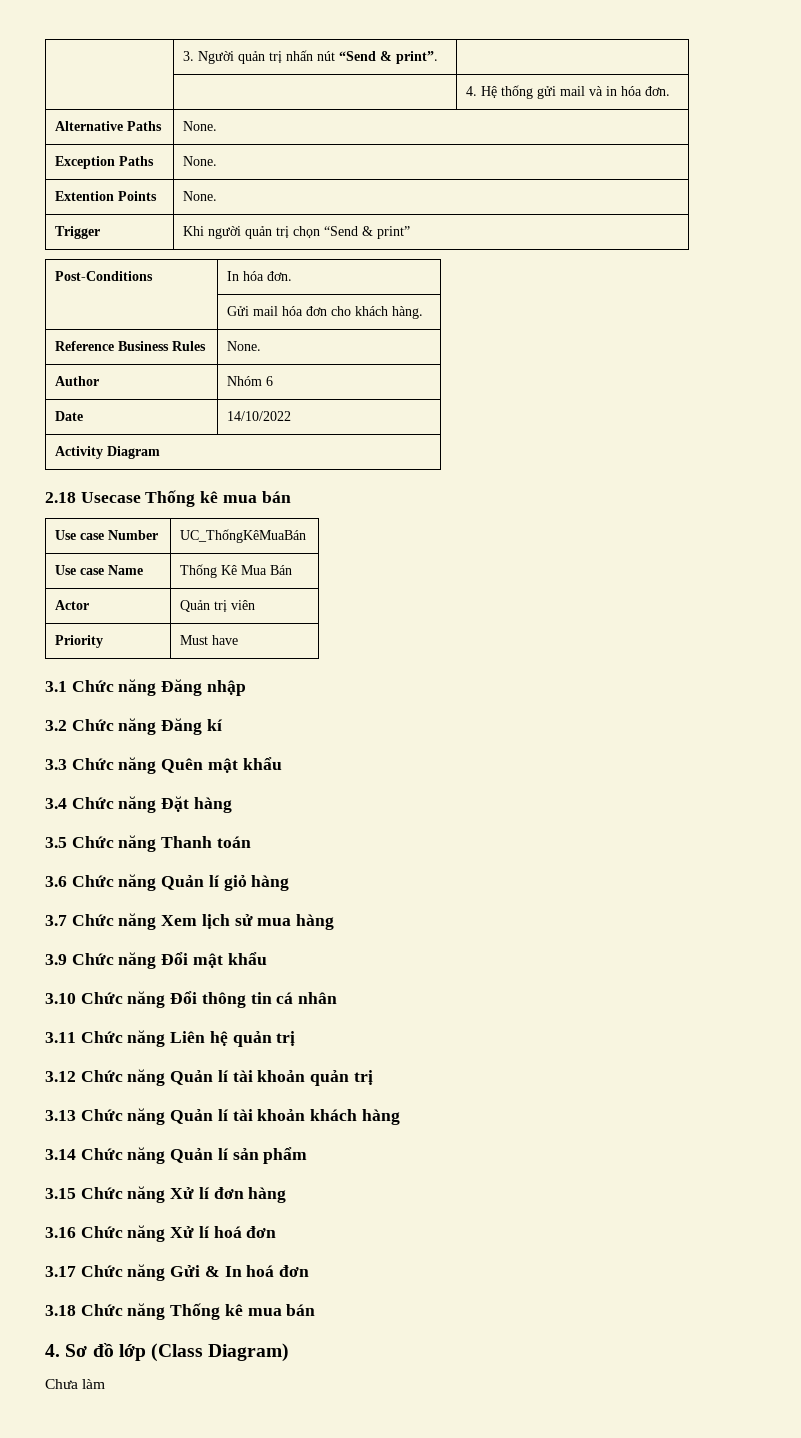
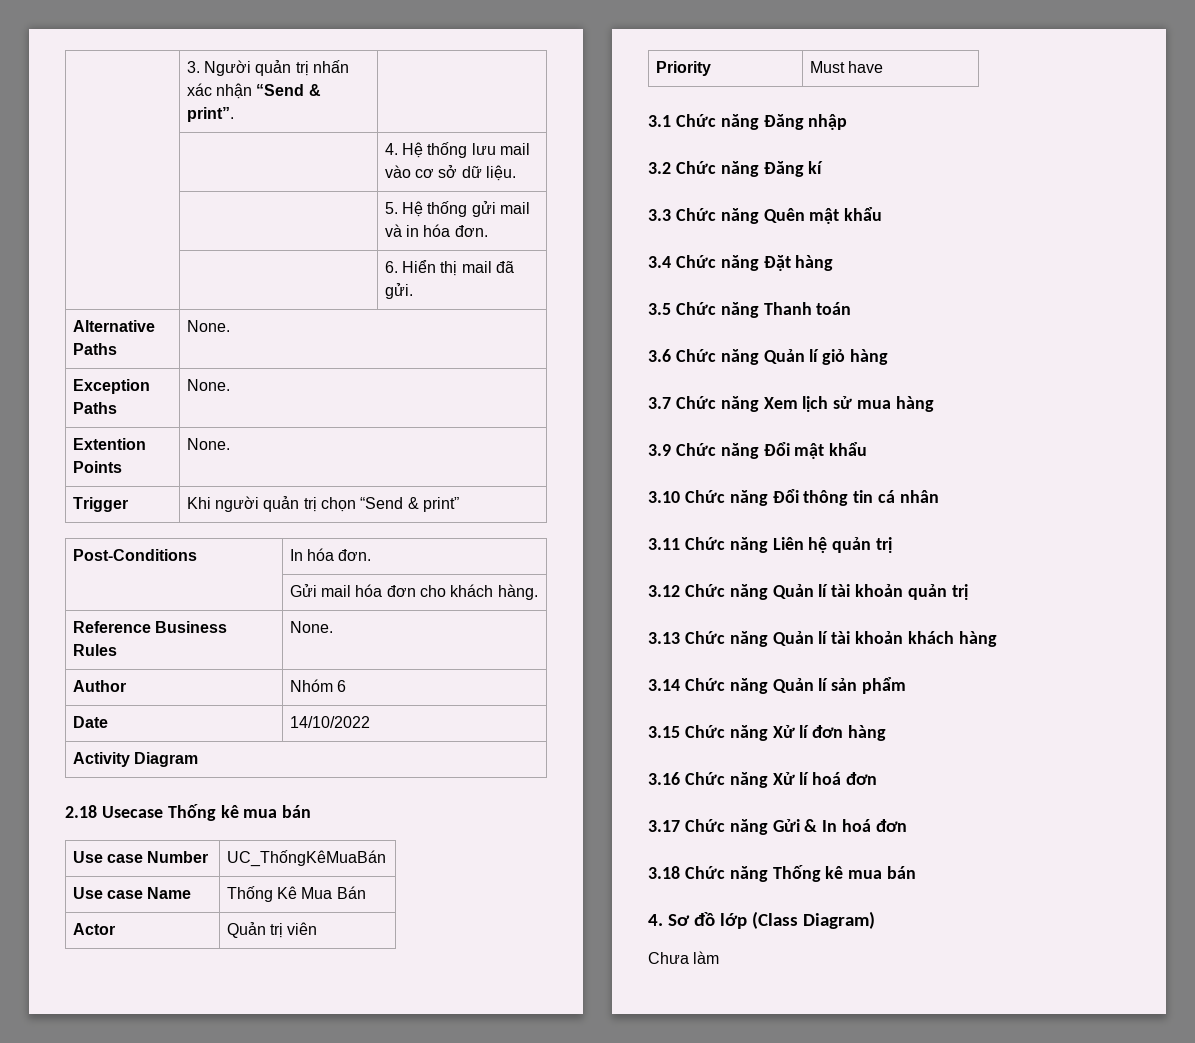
[317,51,336,61] nút -> [186,83,253,99] xác nhận
(534, 92) none -> [471,143,531,155] [384,165,517,181] [384,201,468,217] lưu mail vào cơ sở dữ liệu. // | | 5. Hệ thống
(671, 91) none -> [384,260,515,276] [384,283,413,299] // | | 6. Hiển thị mail đã gửi.

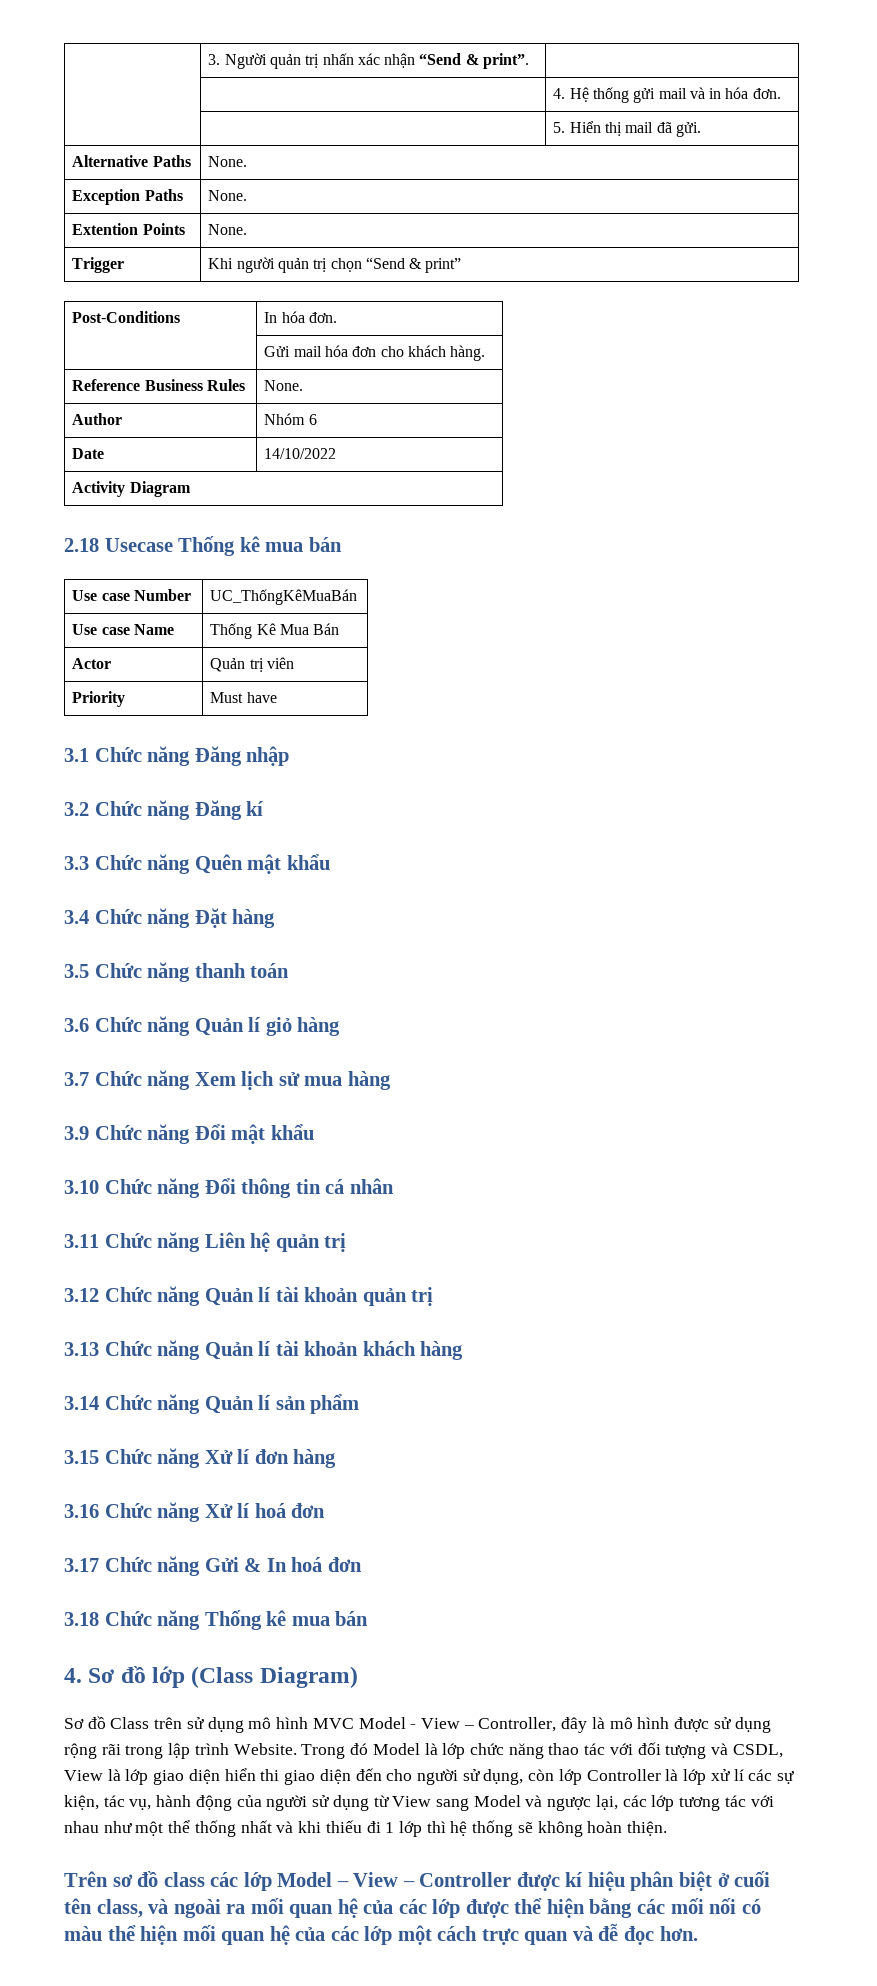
[471,143,531,155] [384,165,517,181] [384,201,468,217] lưu mail vào cơ sở dữ liệu. // | | 5. Hệ thống -> (629, 95) none
[384,261,398,273] 6. -> [553,122,566,133] 5.
[763,302,812,315] Thanh -> [194,963,246,978] thanh
[648,951,720,964] Chưa làm -> [64,1716,771,1733] [64,1742,783,1759] [64,1768,794,1785] [64,1795,774,1811] [64,1820,668,1837] [64,1871,771,1891] [64,1898,761,1918] [64,1923,698,1945] Sơ đồ Class trên sử dụng mô hình MVC Model - View – Controller, đây là mô hình được sử dụng rộng rãi trong lập trình Website. Trong đó Model là lớp chức năng thao tác với đối tượng và CSDL, View là lớp giao diện hiển thi giao diện đến cho người sử dụng, còn lớp Controller là lớp xử lí các sự kiện, tác vụ, hành động của người sử dụng từ View sang Model và ngược lại, các lớp tương tác với nhau như một thể thống nhất và khi thiếu đi 1 lớp thì hệ thống sẽ không hoàn thiện. // Trên sơ đồ class các lớp Model – View – Controller được kí hiệu phân biệt ở cuối tên class, và ngoài ra mối quan hệ của các lớp được thể hiện bằng các mối nối có màu thể hiện mối quan hệ của các lớp một cách trực quan và đễ đọc hơn.

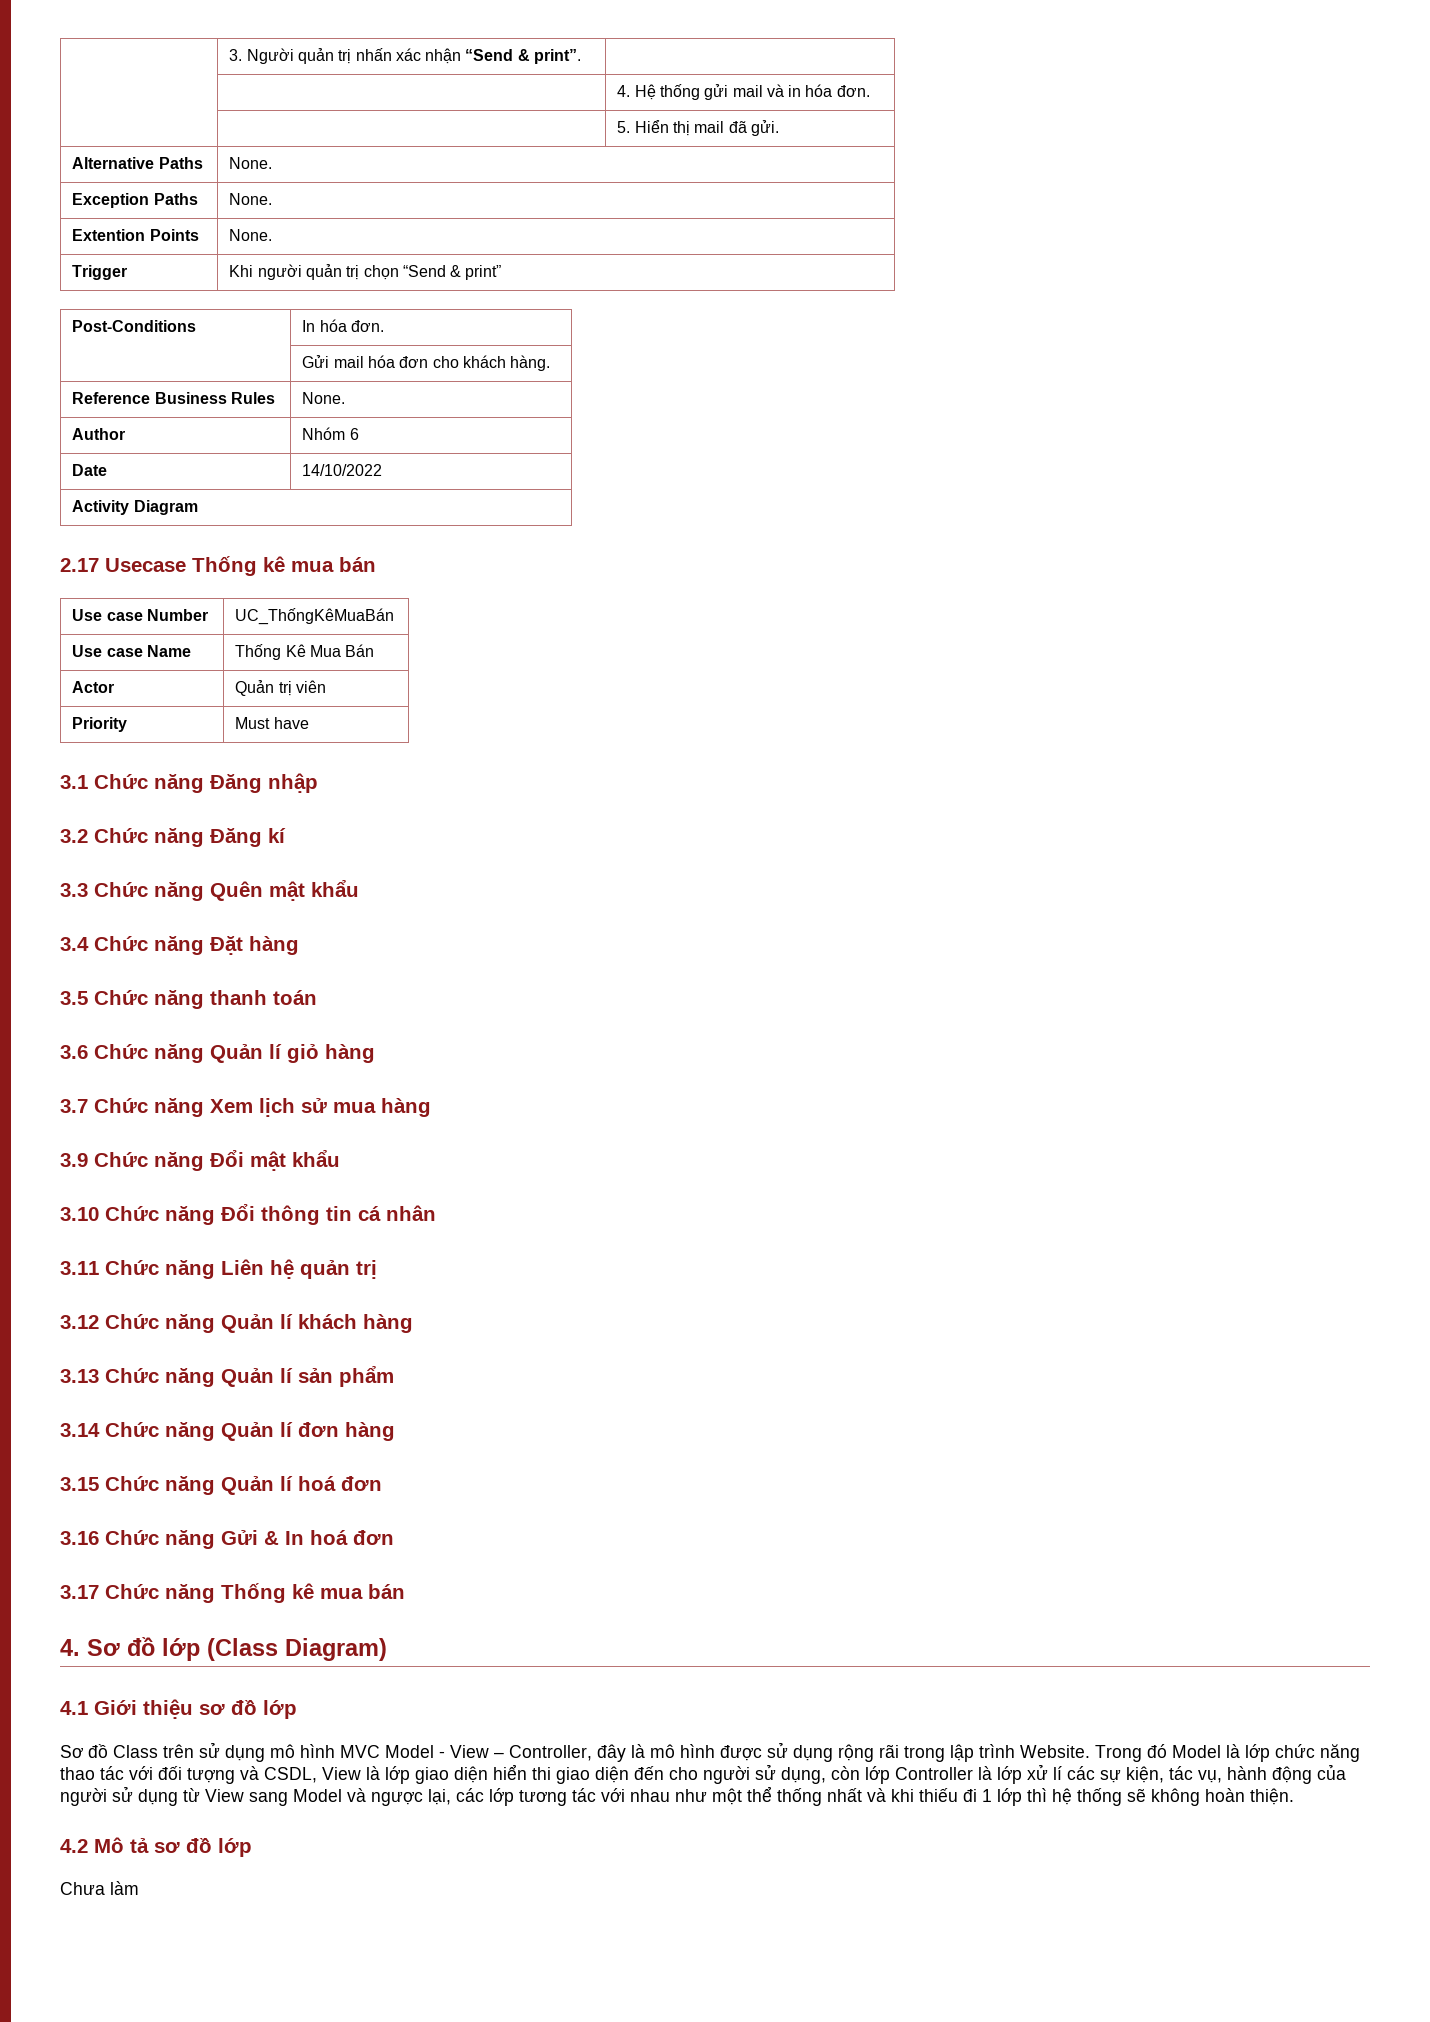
[64,538,99,552] 2.18 -> [60,558,99,572] 2.17
[275,1287,434,1306] [64,1340,359,1360] tài khoản quản trị // 3.13 Chức năng Quản lí tài khoản -> (293, 1321) none
[64,1396,99,1410] 3.14 -> [60,1369,99,1383] 3.13
[64,1448,233,1468] 3.15 Chức năng Xử -> [60,1422,274,1441] 3.14 Chức năng Quản
[64,1502,233,1522] 3.16 Chức năng Xử -> [60,1476,274,1495] 3.15 Chức năng Quản
[64,1558,99,1572] 3.17 -> [60,1531,99,1545] 3.16
[64,1612,99,1626] 3.18 -> [60,1585,99,1599] 3.17
(358, 1677) none -> [60,1699,297,1719] // 4.1 Giới thiệu sơ đồ lớp
[64,1871,771,1891] [64,1898,761,1918] [64,1923,698,1945] Trên sơ đồ class các lớp Model – View – Controller được kí hiệu phân biệt ở cuối tên class, và ngoài ra mối quan hệ của các lớp được thể hiện bằng các mối nối có màu thể hiện mối quan hệ của các lớp một cách trực quan và đễ đọc hơn. -> [60,1837,252,1857] [60,1881,139,1895] 4.2 Mô tả sơ đồ lớp // Chưa làm

